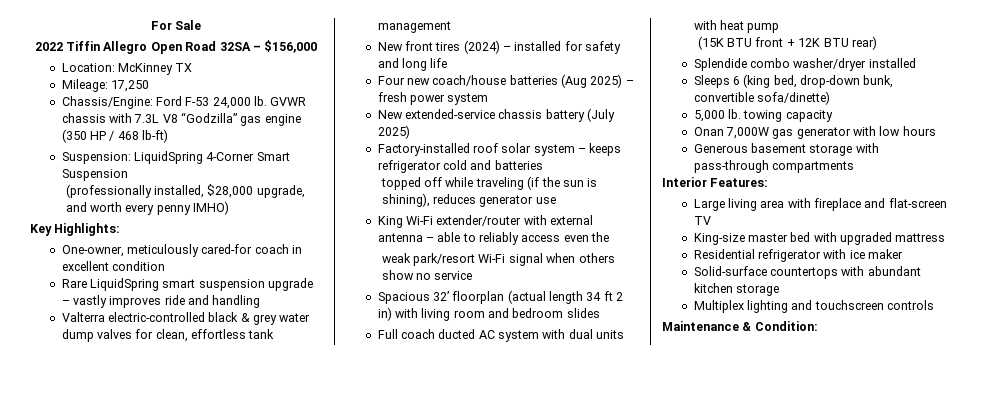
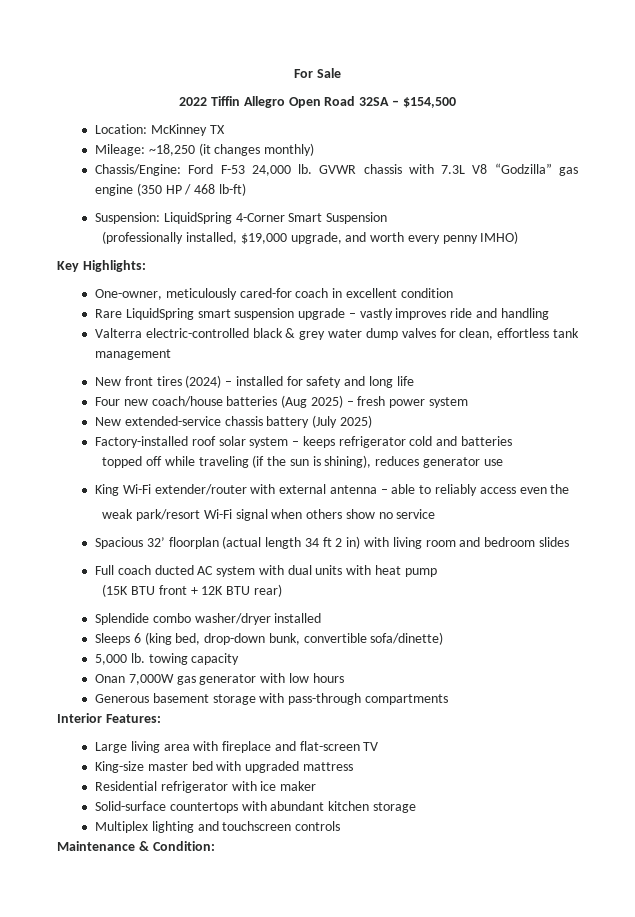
[264,40,318,53] $156,000 -> [402,97,456,108] $154,500
[110,80,149,92] 17,250 -> [148,143,315,156] ~18,250 (it changes monthly)
[207,184,254,198] $28,000 -> [240,233,287,244] $19,000

